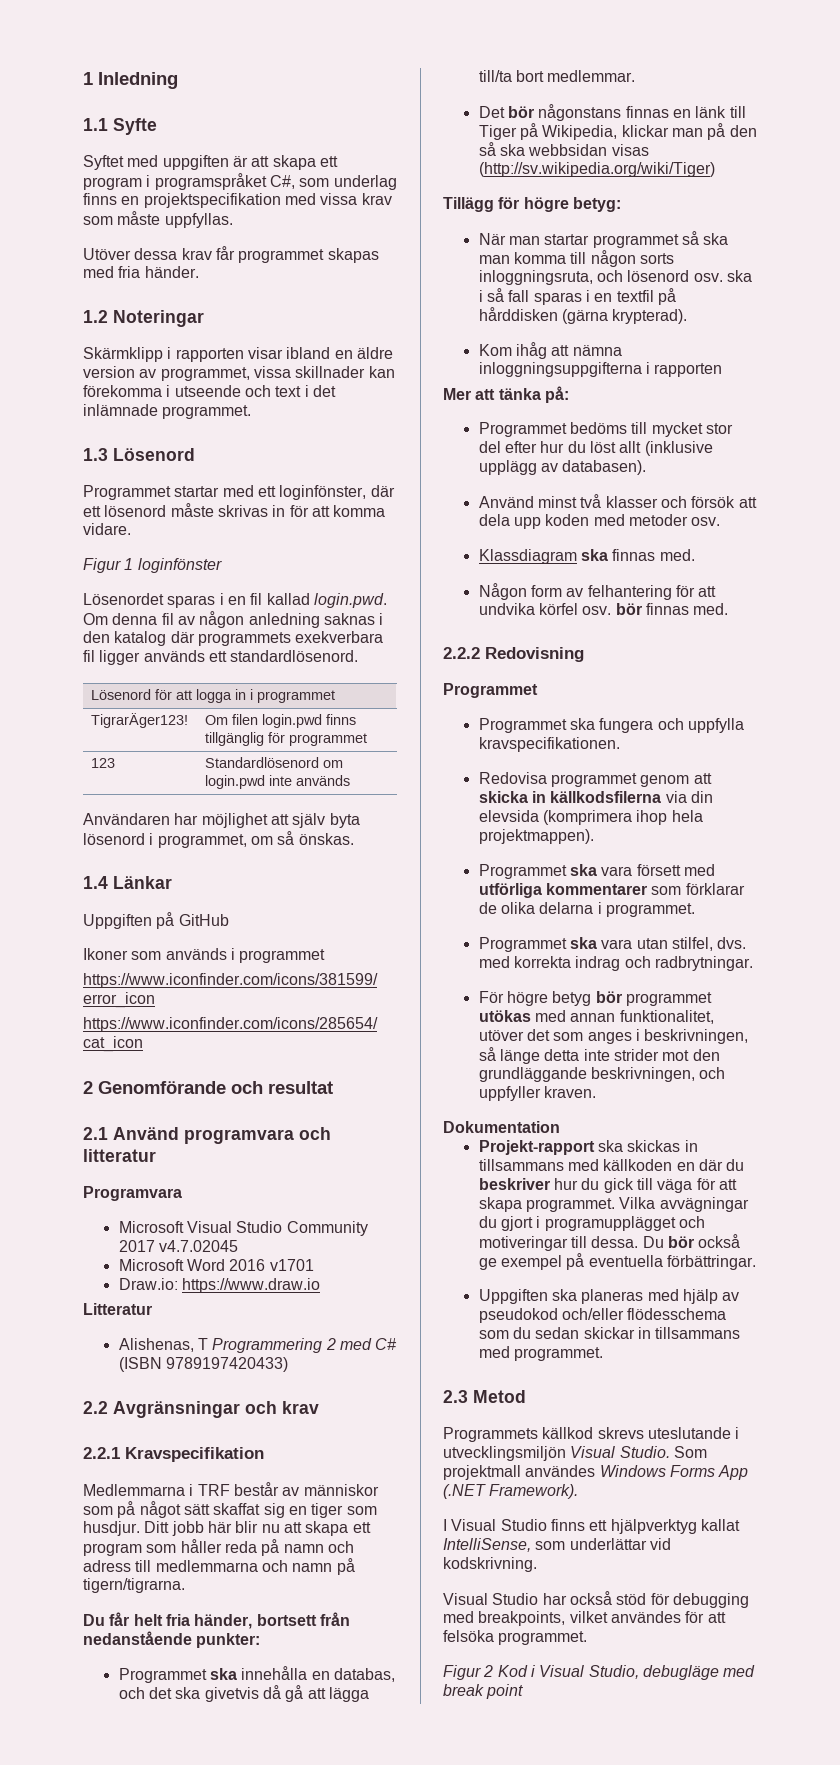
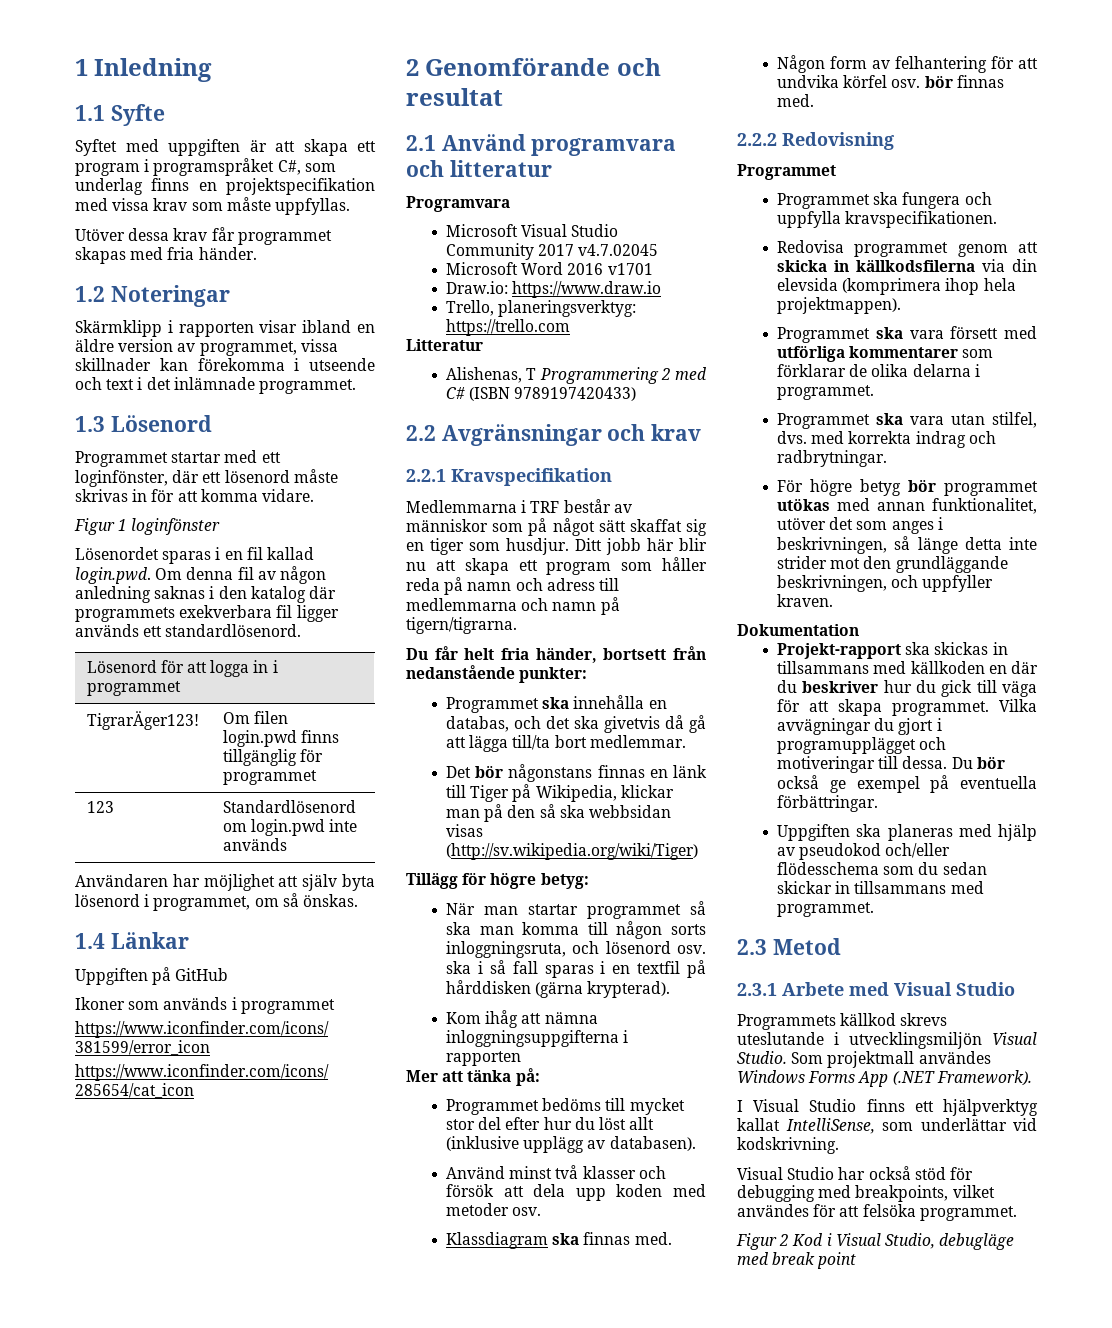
(320, 1285) none -> [446,300,637,317] [446,319,571,336] // Trello, planeringsverktyg: https://trello.com
(526, 1396) none -> [737,982,1015,996] // 2.3.1 Arbete med Visual Studio

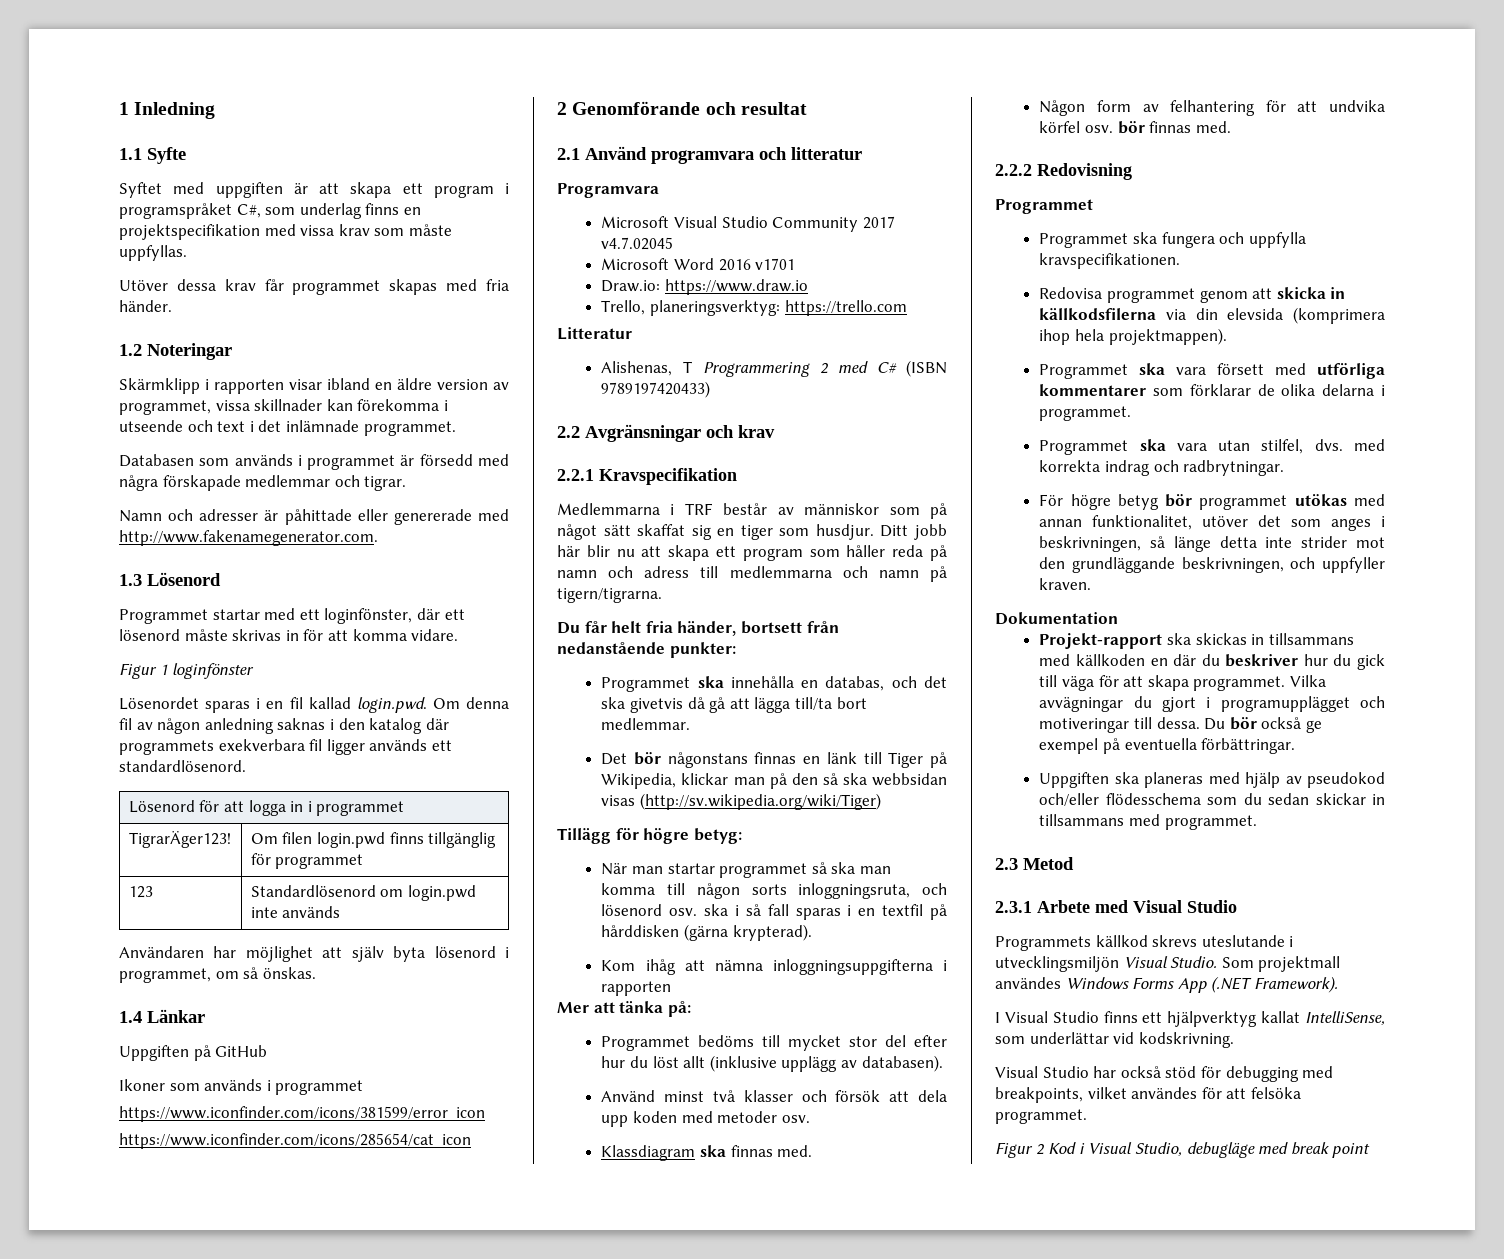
(356, 386) none -> [119,454,509,470] [119,475,407,491] [119,509,509,525] [119,530,378,546] // Databasen som används i programmet är försedd med några förskapade medlemmar och tigrar. // Namn och adresser är påhittade eller genererade med http://www.fakenamegenerator.com.

